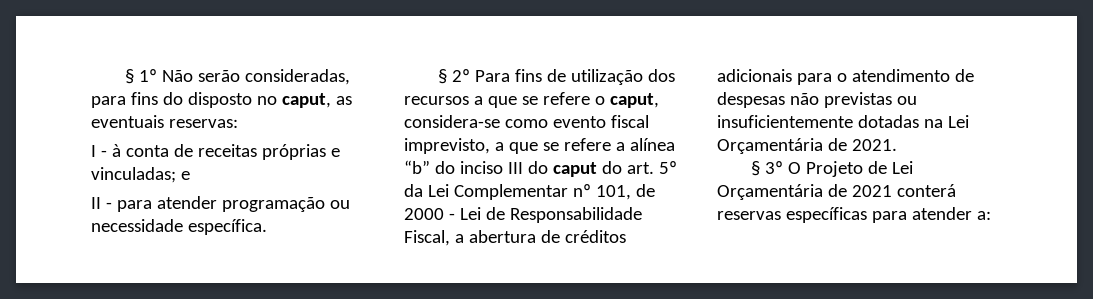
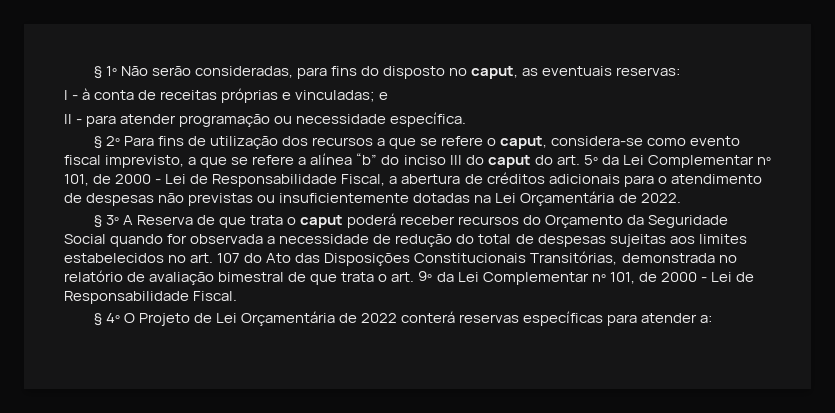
[851,139,897,151] 2021. -> [640,193,681,203] 2022.
(783, 167) none -> [122,213,729,228] [64,234,747,247] [64,251,737,266] [64,270,754,285] [64,291,238,304] [93,313,120,326] A Reserva de que trata o caput poderá receber recursos do Orçamento da Seguridade Social quando for observada a necessidade de redução do total de despesas sujeitas aos limites estabelecidos no art. 107 do Ato das Disposições Constitucionais Transitórias, demonstrada no relatório de avaliação bimestral de que trata o art. 9º da Lei Complementar nº 101, de 2000 - Lei de Responsabilidade Fiscal. // § 4º
[851,185,892,197] 2021 -> [360,313,397,323] 2022

